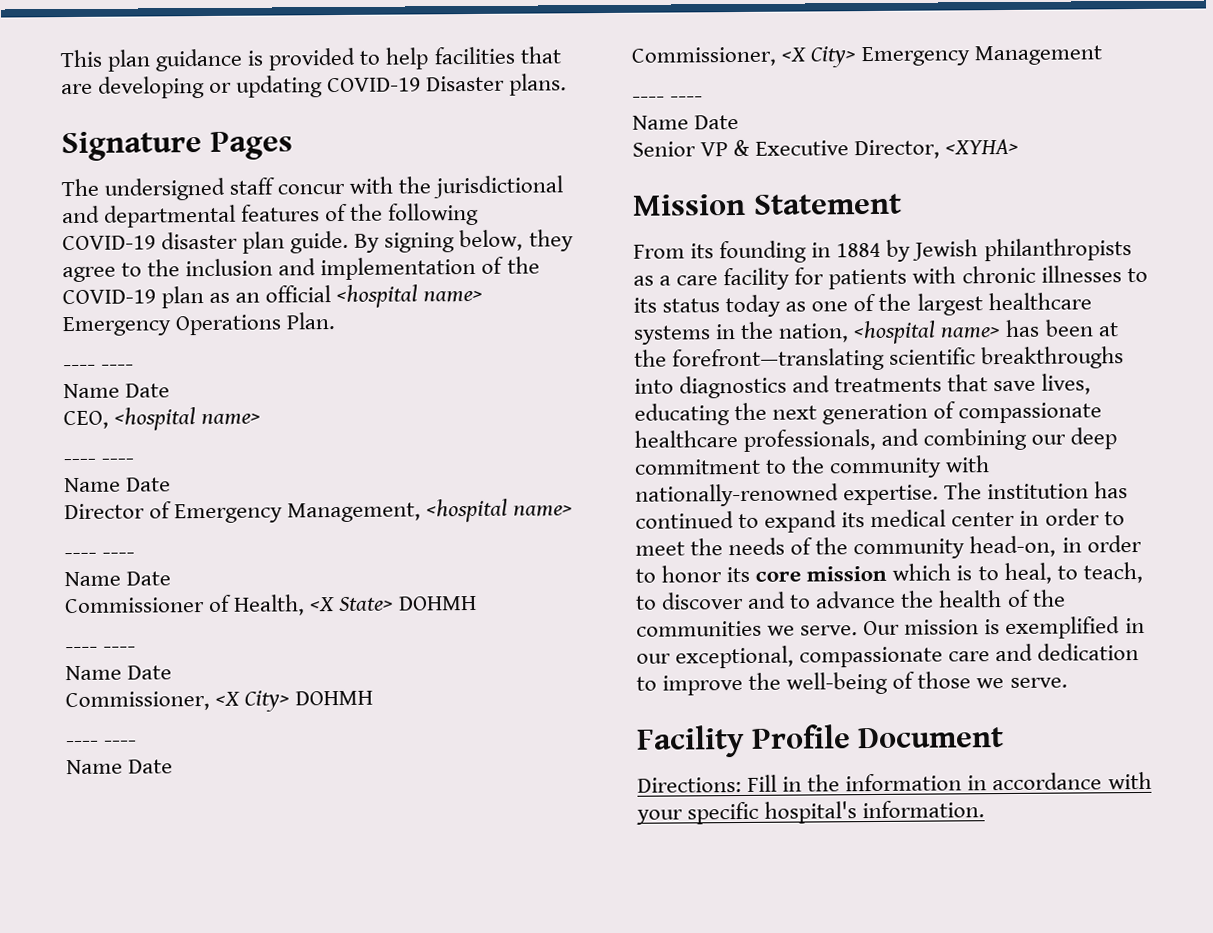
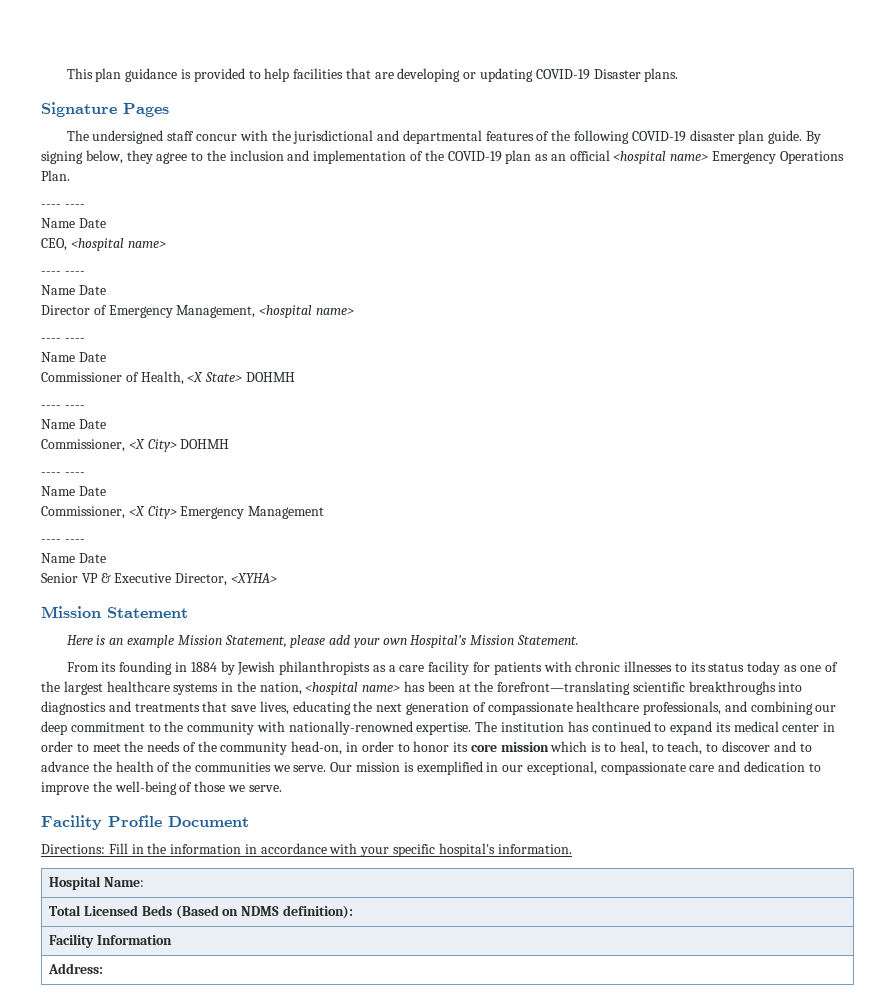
(902, 204) none -> [66,635,579,648] // Here is an example Mission Statement, please add your own Hospital’s Mission Statement.
(986, 809) none -> [49,876,144,890] [49,905,353,919] [49,934,172,948] [48,963,104,974] // Hospital Name: // Total Licensed Beds (Based on NDMS definition): // Facility Information // Address:

